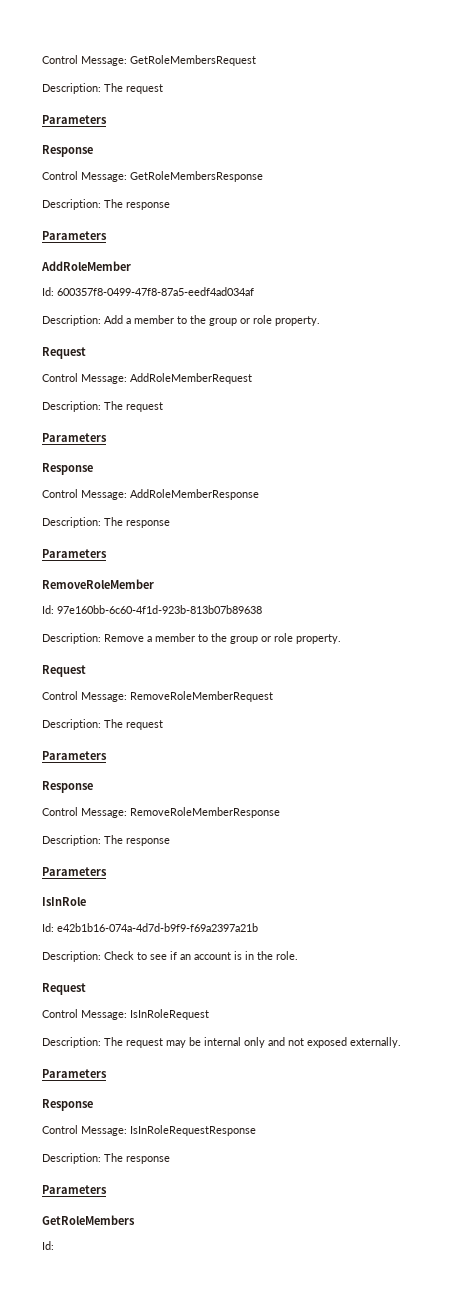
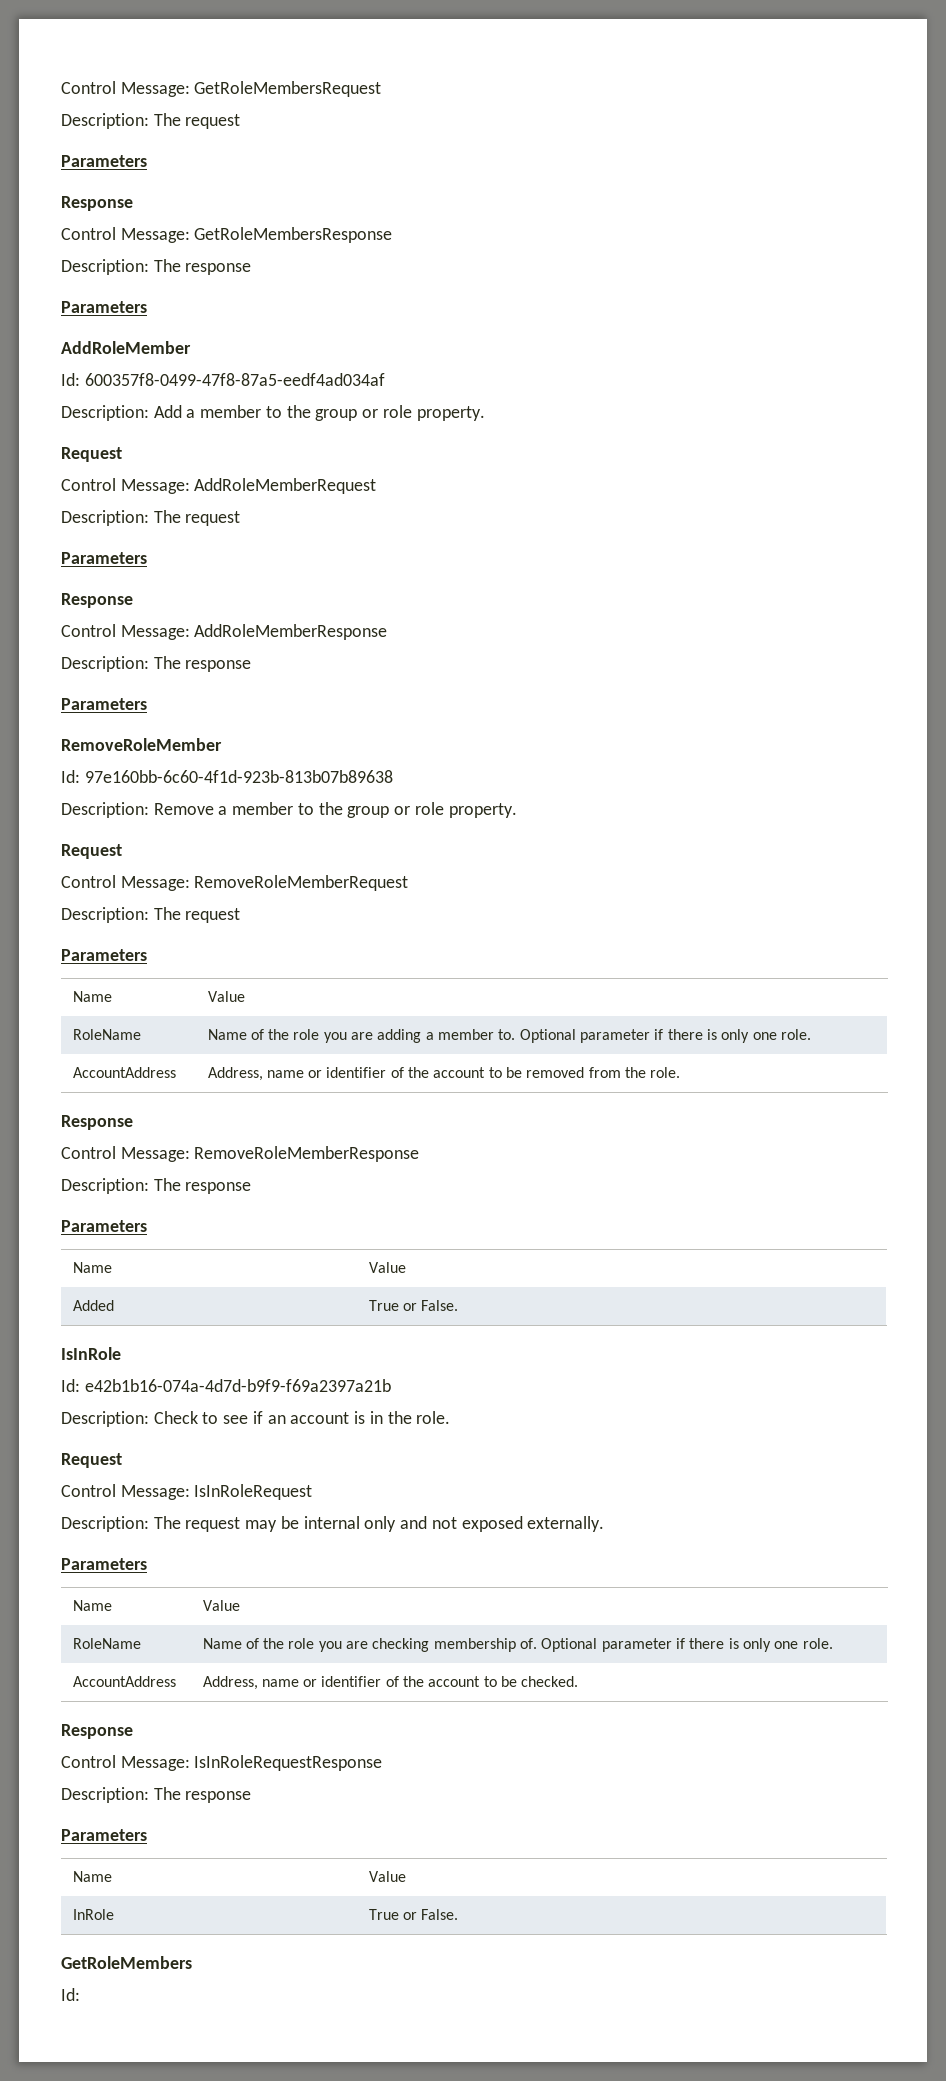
(107, 755) none -> [72,991,112,1002] [207,991,245,1002] [72,1029,141,1040] [207,1029,811,1043] [72,1067,176,1078] [207,1067,681,1081] // Name | Value // RoleName | Name of the role you are adding a member to. Optional parameter if there is only one role. // AccountAddress | Address, name or identifier of the account to be removed from the role.
(107, 871) none -> [72,1262,112,1273] [368,1262,406,1273] [72,1300,114,1311] [368,1300,459,1311] // Name | Value // Added | True or False.
(107, 1073) none -> [72,1600,112,1611] [202,1600,240,1611] [72,1638,141,1649] [202,1638,833,1652] [72,1676,176,1687] [202,1676,579,1690] // Name | Value // RoleName | Name of the role you are checking membership of. Optional parameter if there is only one role. // AccountAddress | Address, name or identifier of the account to be checked.
(107, 1189) none -> [72,1871,112,1882] [368,1871,406,1882] [72,1909,114,1920] [368,1909,459,1920] // Name | Value // InRole | True or False.

